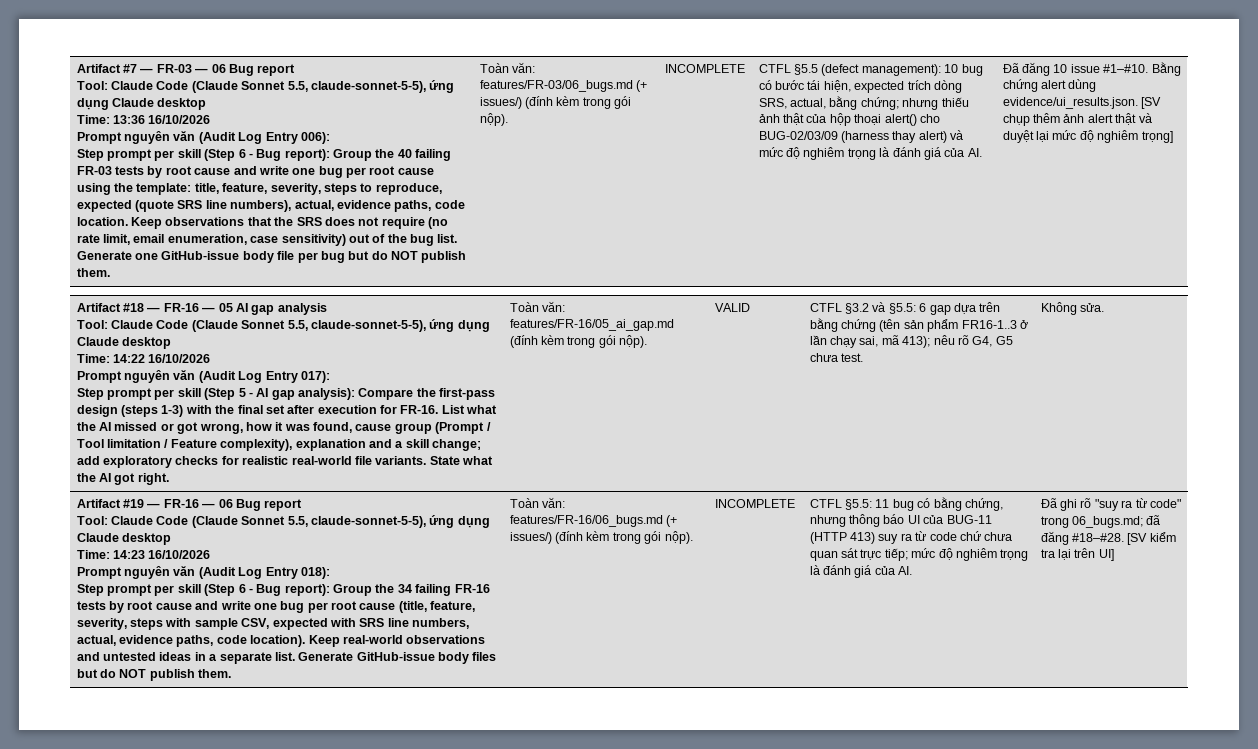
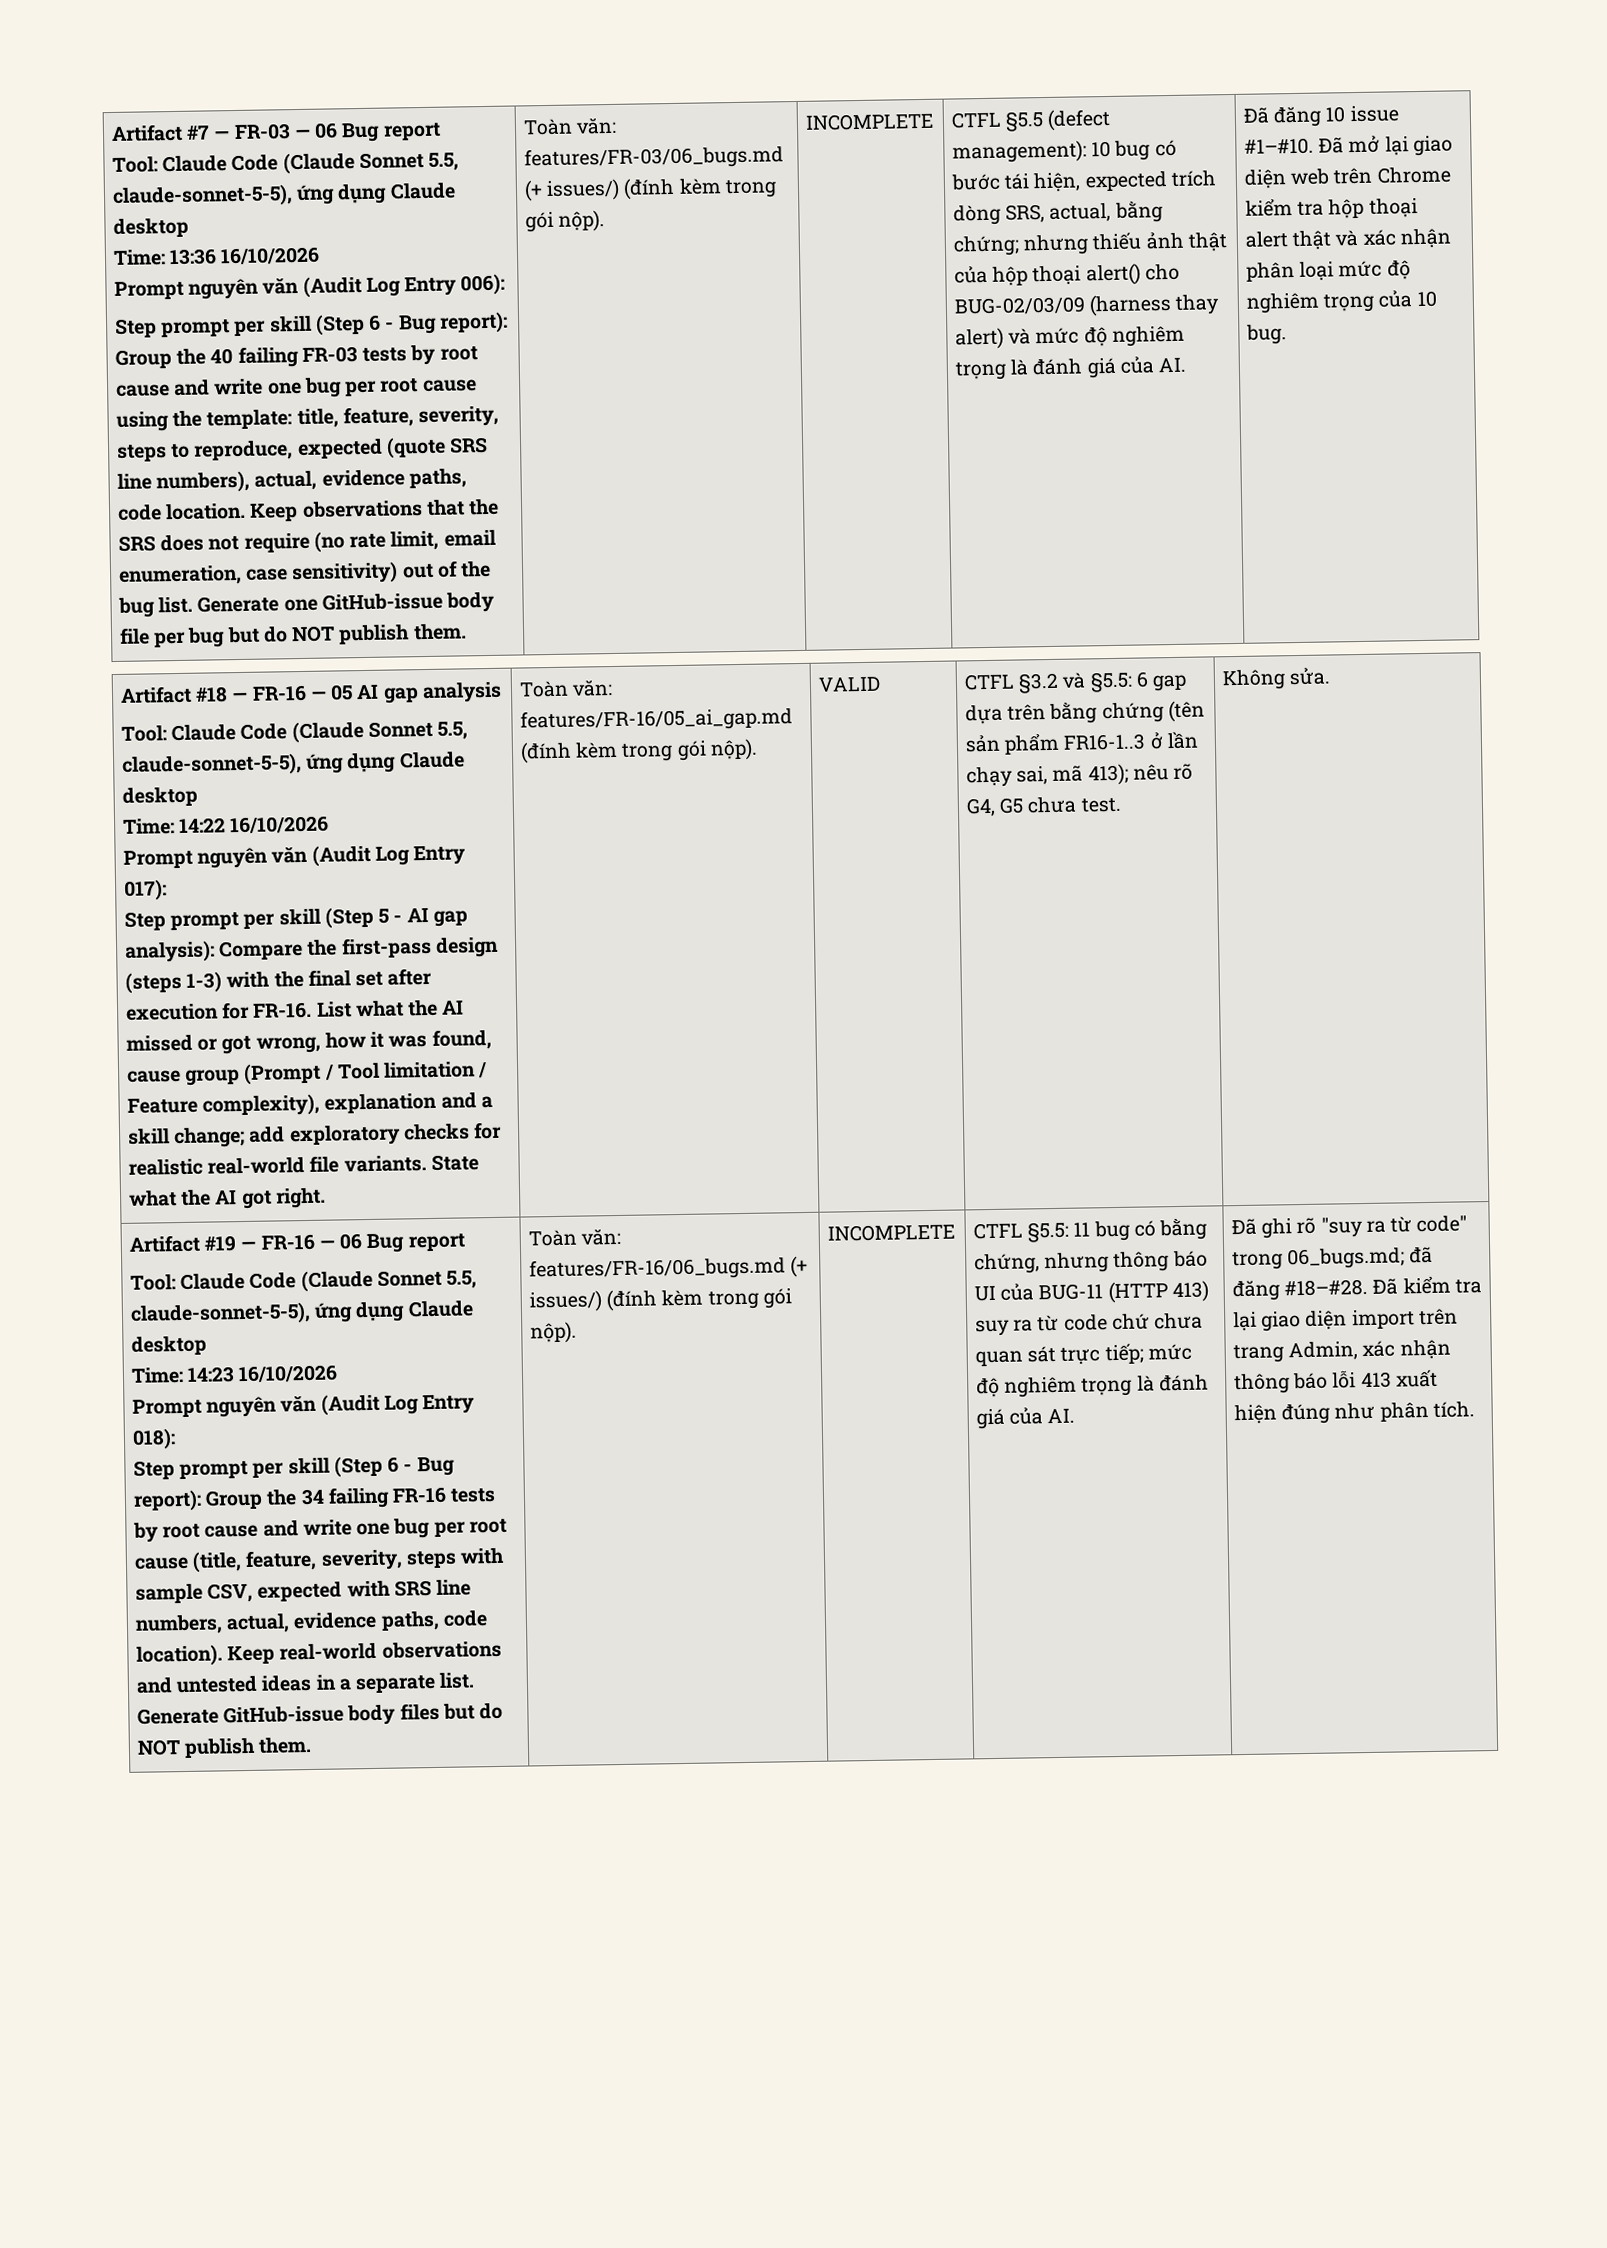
[1151,62,1181,76] [1002,79,1097,92] [1002,97,1162,109] [1002,113,1152,126] [1002,130,1173,143] Bằng chứng alert dùng evidence/ui_results.json. [SV chụp thêm ảnh alert thật và duyệt lại mức độ nghiêm trọng] -> [1318,135,1453,157] [1243,166,1451,189] [1244,198,1418,219] [1244,228,1452,251] [1245,260,1411,282] [1245,290,1437,314] [1245,324,1287,345] Đã mở lại giao diện web trên Chrome kiểm tra hộp thoại alert thật và xác nhận phân loại mức độ nghiêm trọng của 10 bug.
[1127,533,1148,545] [SV -> [1372,1278,1399,1295] Đã
[1074,548,1114,561] trên UI] -> [1261,1308,1458,1332] [1232,1339,1451,1364] [1233,1369,1438,1395] [1233,1401,1475,1425] giao diện import trên trang Admin, xác nhận thông báo lỗi 413 xuất hiện đúng như phân tích.

